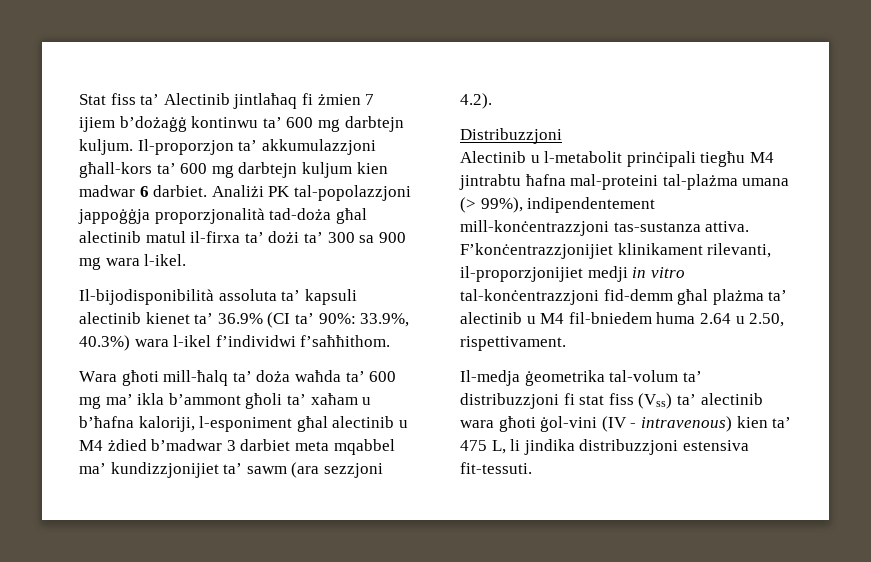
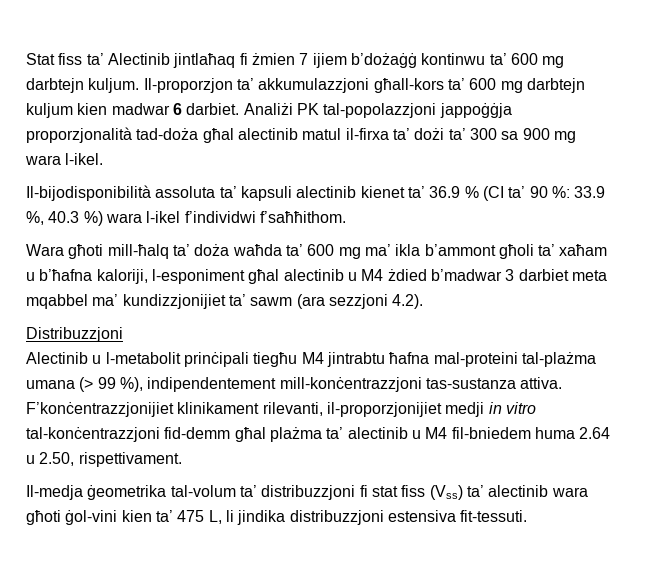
[217,312,410,328] [79,335,130,351] 36.9% (CI ta’ 90%: 33.9%, 40.3%) -> [429,186,606,201] [26,211,103,226] 36.9 % (CI ta’ 90 %: 33.9 %, 40.3 %)
[480,197,523,213] 99%), -> [97,377,143,392] 99 %),
[601,416,732,432] (IV - intravenous) -> (118, 517) none

